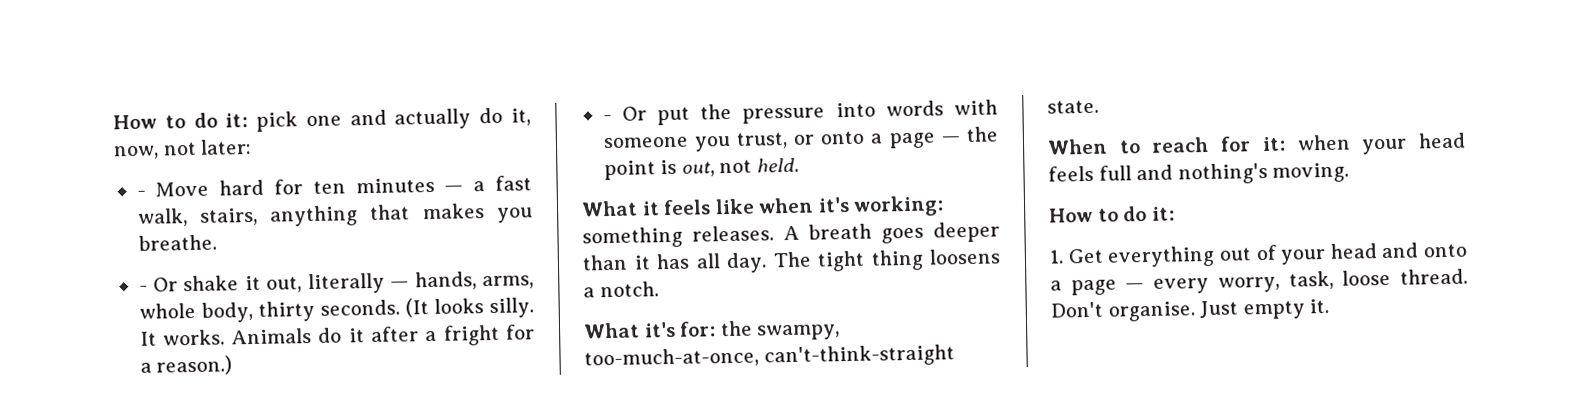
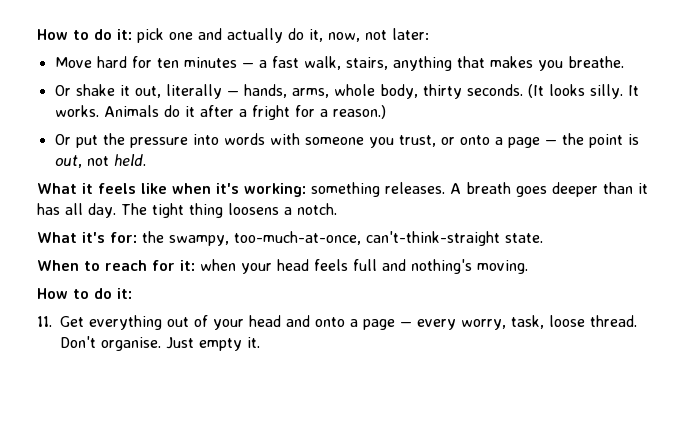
[136,190,146,197] - -> (429, 34) none
[138,285,148,292] - -> (624, 62) none
[602,114,612,122] - -> (386, 112) none
[1049,249,1064,264] 1. -> [37,316,52,327] 11.

